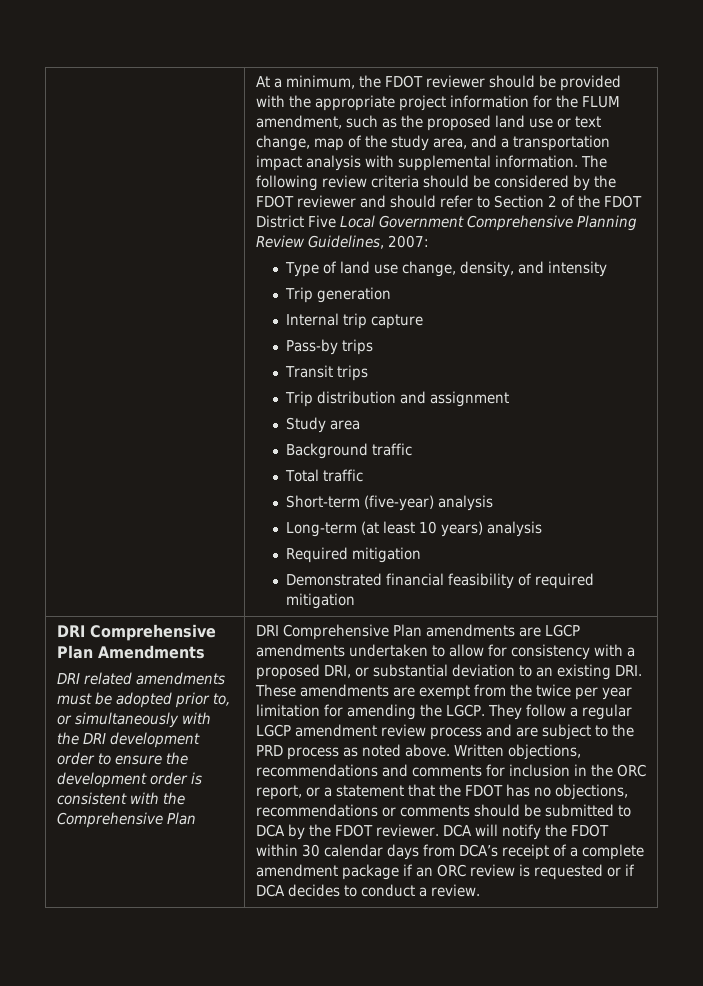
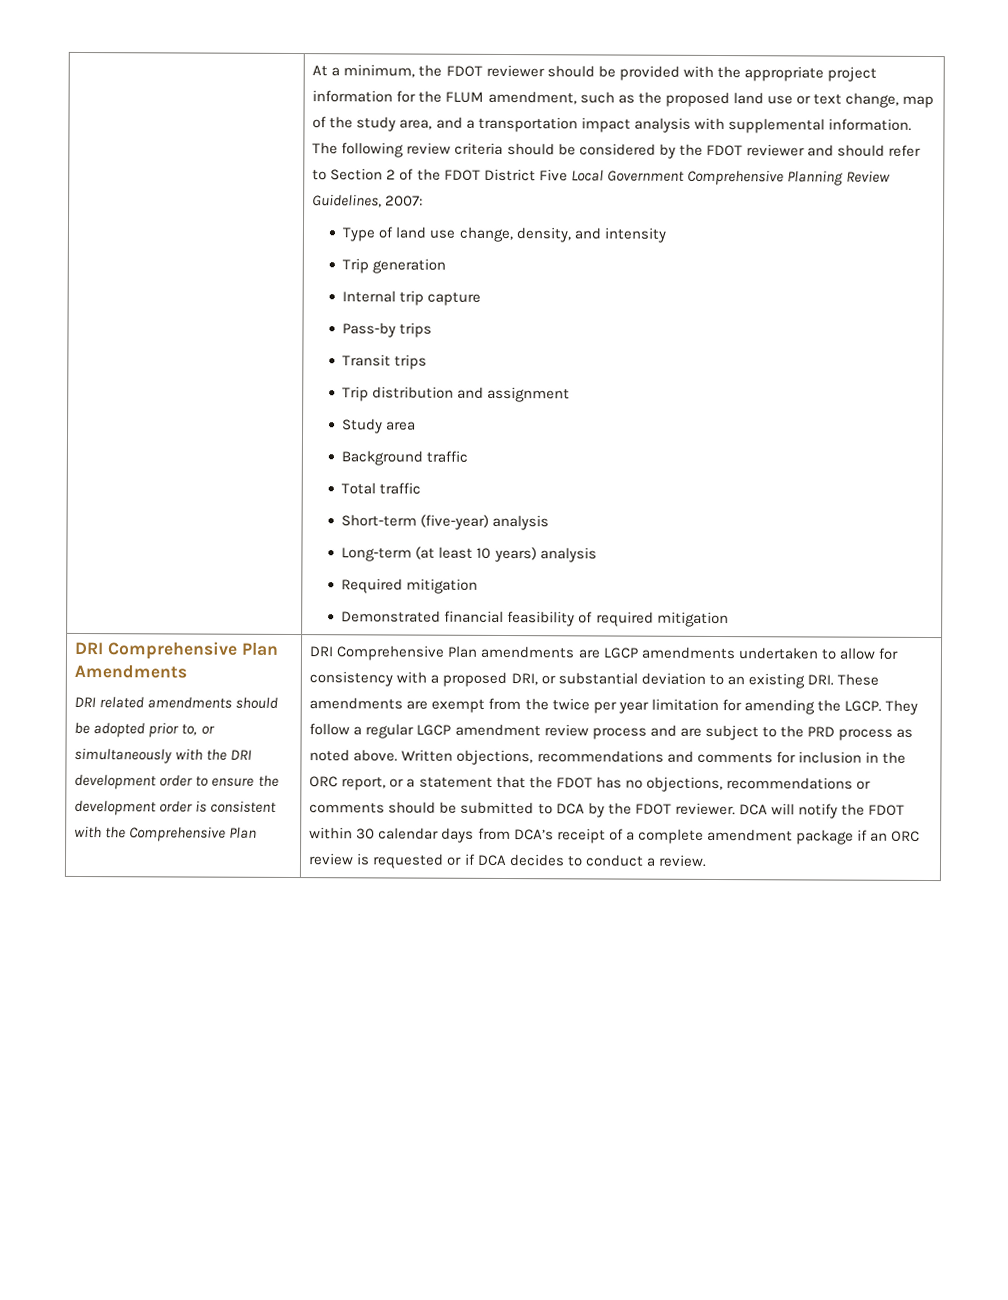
[56,693,92,705] must -> [235,696,279,709] should

